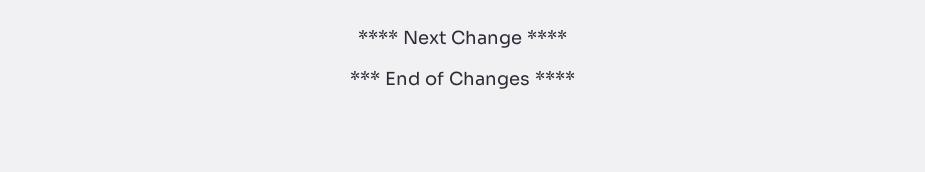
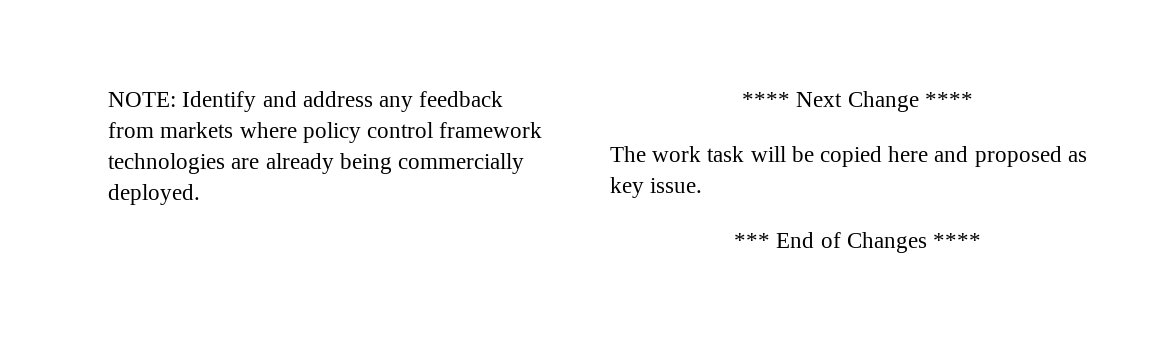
[357,29,568,48] **** Next Change **** -> [108,91,504,112] [108,122,543,143] [108,153,525,174] [108,184,201,205] [742,91,973,112] [610,146,1087,167] [610,177,703,198] NOTE: Identify and address any feedback from markets where policy control framework technologies are already being commercially deployed. // **** Next Change **** // The work task will be copied here and proposed as key issue.

